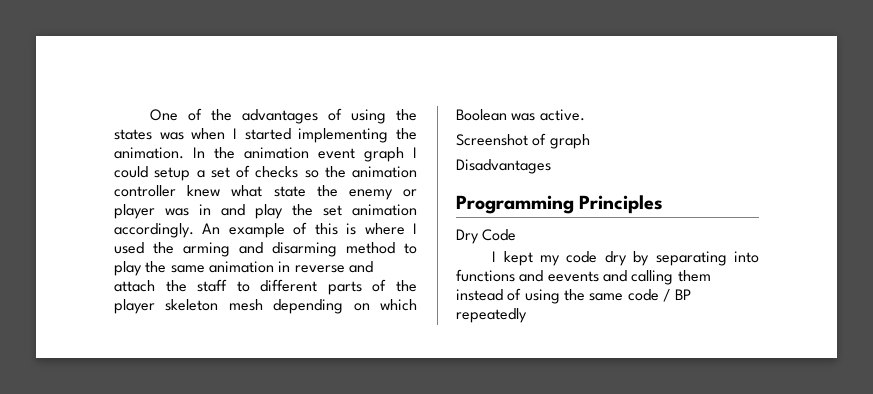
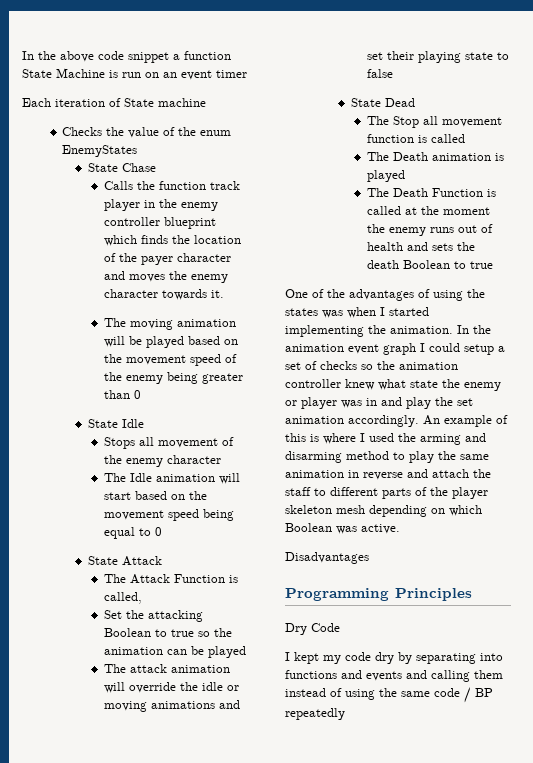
(150, 115) none -> [22,51,231,63] [22,68,247,80] [22,98,206,107] [62,127,232,138] [62,145,138,157] [88,163,157,172] [104,181,241,190] [104,199,219,211] [104,217,217,229] [104,235,242,246] [104,253,232,265] [104,271,229,283] [104,289,225,300] [104,318,237,330] [104,336,239,348] [104,354,238,366] [104,372,244,384] [104,390,142,399] [88,419,145,428] [104,437,235,449] [104,455,222,467] [104,473,241,484] [104,491,208,500] [104,509,235,521] [104,527,163,539] [88,556,163,566] [104,574,239,584] [104,592,143,604] [104,610,204,622] [104,628,233,637] [104,646,247,658] [104,664,231,673] [104,682,240,693] [104,700,241,712] [367,51,510,63] [367,69,394,78] [351,98,416,107] [367,116,503,128] [367,134,466,143] [367,152,505,161] [367,170,406,182] [367,188,497,197] [367,206,491,215] [367,224,494,236] [367,242,476,251] [367,260,494,269] In the above code snippet a function State Machine is run on an event timer // Each iteration of State machine // Checks the value of the enum EnemyStates // State Chase // Calls the function track player in the enemy controller blueprint which finds the location of the payer character and moves the enemy character towards it. // The moving animation will be played based on the movement speed of the enemy being greater than 0 // State Idle // Stops all movement of the enemy character // The Idle animation will start based on the movement speed being equal to 0 // State Attack // The Attack Function is called, // Set the attacking Boolean to true so the animation can be played // The attack animation will override the idle or moving animations and set their playing state to false // State Dead // The Stop all movement function is called // The Death animation is played // The Death Function is called at the moment the enemy runs out of health and sets the death Boolean to true //
[456,133,590,149] // Screenshot of graph -> (400, 529) none
[547,271,599,282] eevents -> [366,671,402,681] events

